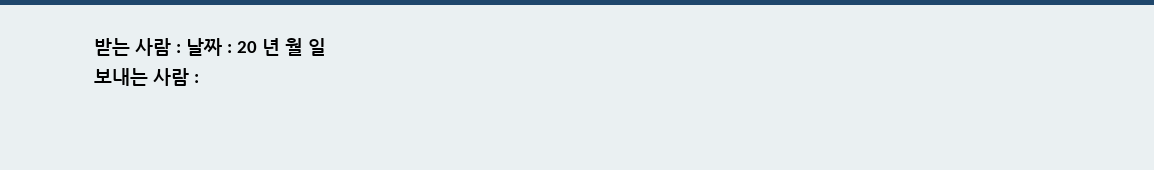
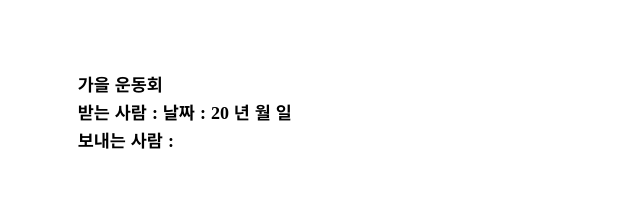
(94, 47) none -> [78,76,163,93] 가을 운동회 //

